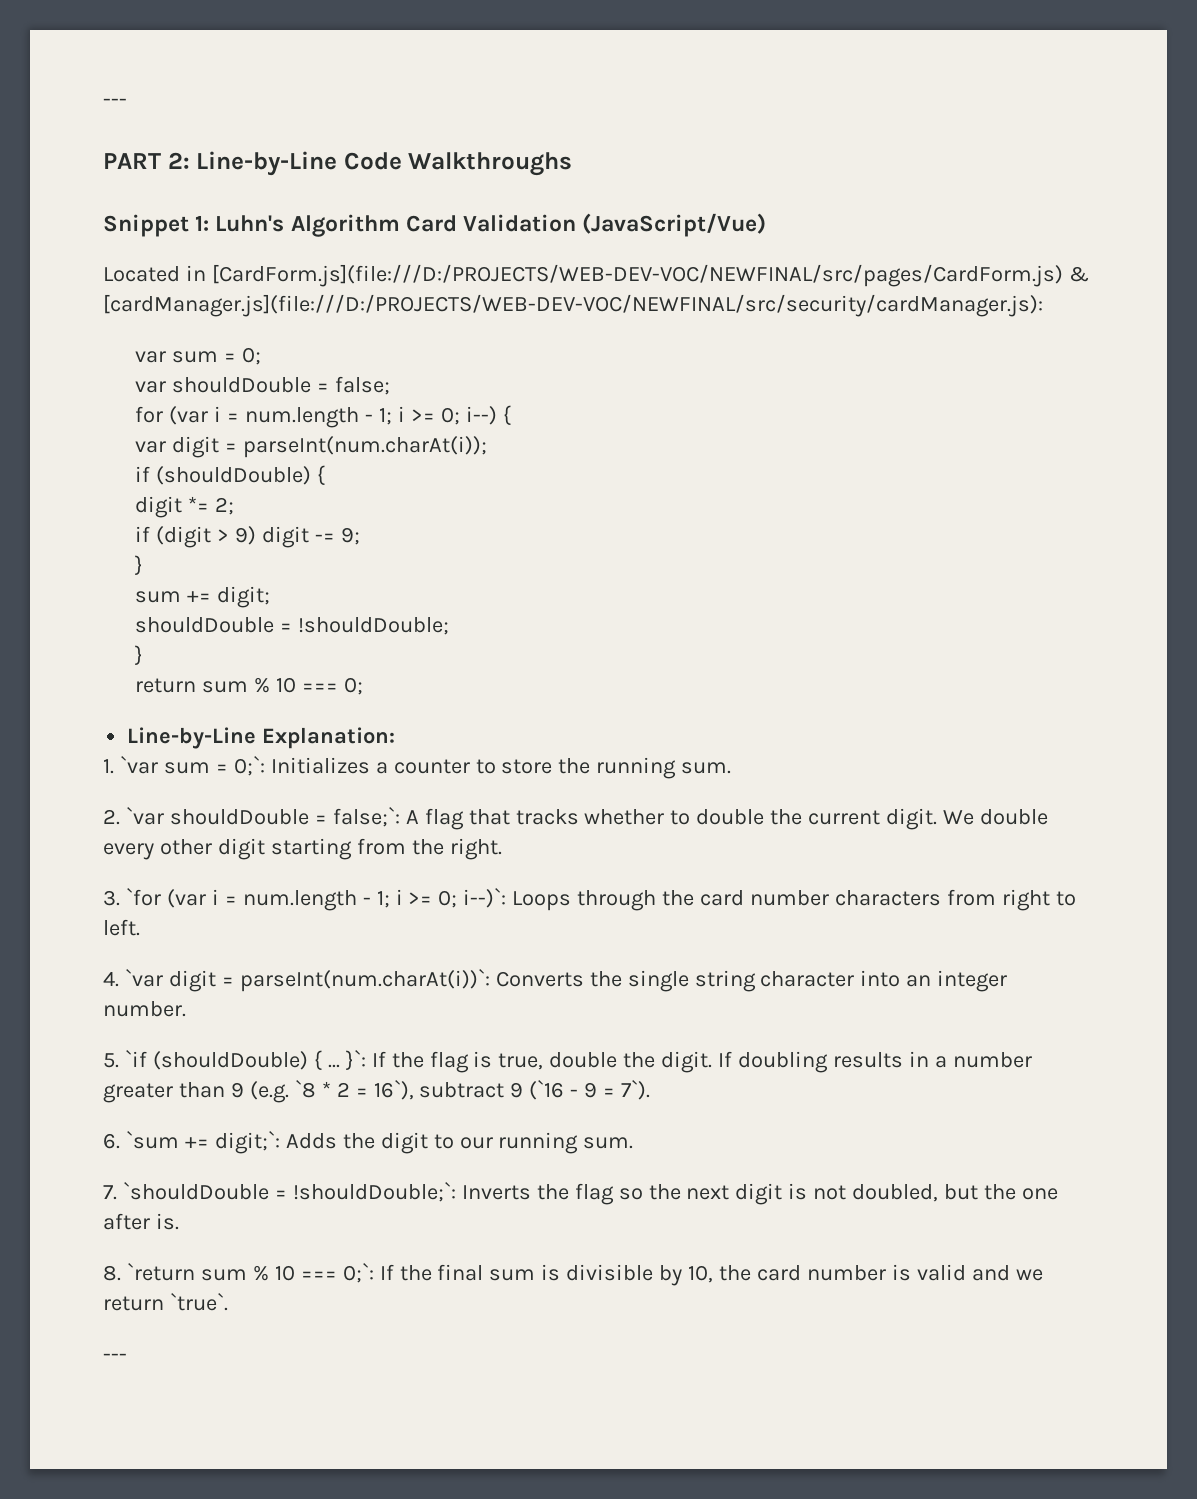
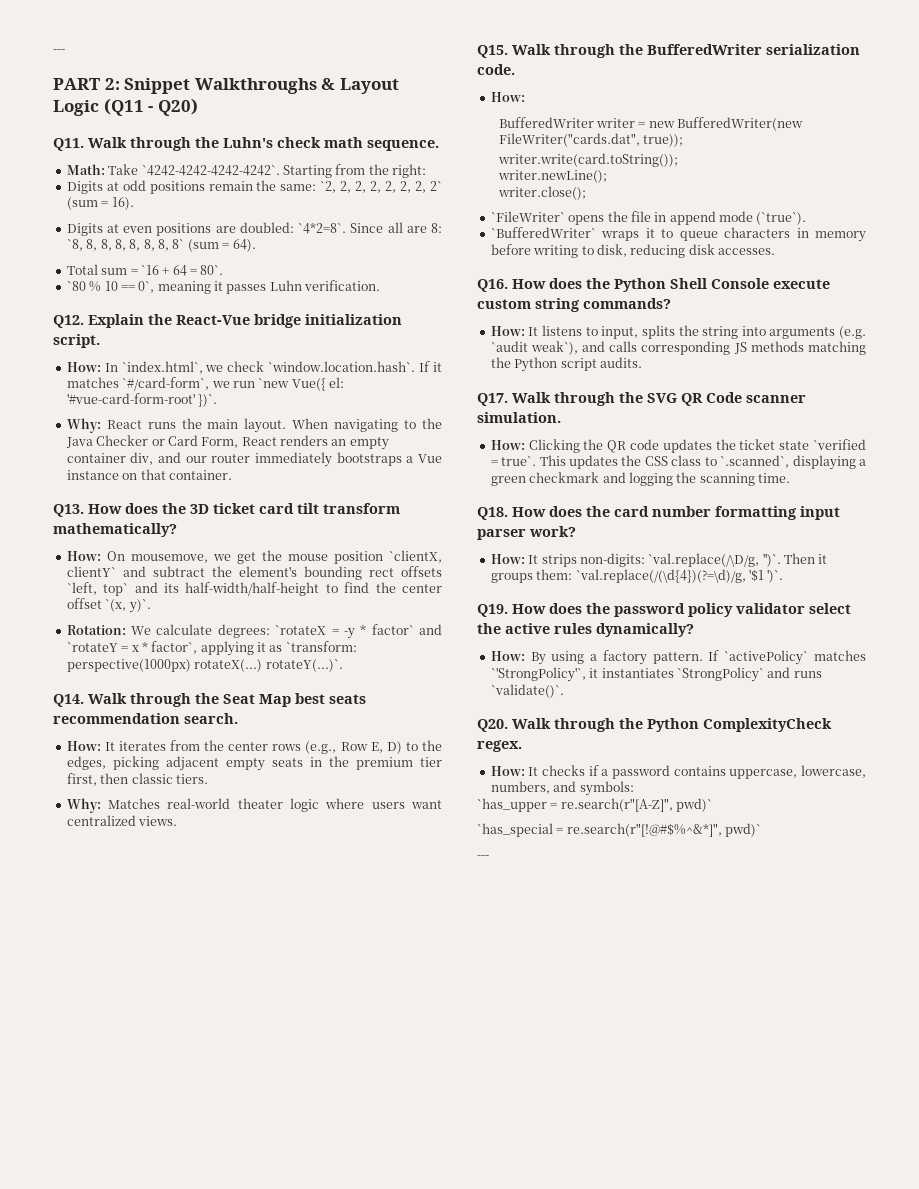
[196,151,402,176] Line-by-Line Code -> [124,78,191,94] Snippet
[103,213,767,237] [103,264,1089,287] [103,294,1043,317] [135,347,262,365] [135,376,391,395] [135,405,511,428] [135,436,488,458] [135,465,326,486] [135,496,235,518] [135,526,360,548] [135,555,144,576] [135,586,271,608] [135,617,450,635] [135,645,144,666] [135,677,363,695] [127,727,396,749] [103,756,732,779] [103,807,1049,830] [103,838,502,860] [103,888,1076,911] [103,919,140,936] [103,969,1008,992] [103,1001,186,1017] [103,1050,1032,1073] [103,1080,651,1103] [103,1131,634,1154] [103,1182,1059,1205] [103,1213,179,1230] [103,1263,1043,1286] [103,1293,228,1311] // Snippet 1: Luhn's Algorithm Card Validation (JavaScript/Vue) // Located in [CardForm.js](file:///D:/PROJECTS/WEB-DEV-VOC/NEWFINAL/src/pages/CardForm.js) & [cardManager.js](file:///D:/PROJECTS/WEB-DEV-VOC/NEWFINAL/src/security/cardManager.js): // var sum = 0; // var shouldDouble = false; // for (var i = num.length - 1; i >= 0; i--) { // var digit = parseInt(num.charAt(i)); // if (shouldDouble) { // digit *= 2; // if (digit > 9) digit -= 9; // } // sum += digit; // shouldDouble = !shouldDouble; // } // return sum % 10 === 0; // Line-by-Line Explanation: // 1. `var sum = 0;`: Initializes a counter to store the running sum. // 2. `var shouldDouble = false;`: A flag that tracks whether to double the current digit. We double every other digit starting from the right. // 3. `for (var i = num.length - 1; i >= 0; i--)`: Loops through the card number characters from right to left. // 4. `var digit = parseInt(num.charAt(i))`: Converts the single string character into an integer number. // 5. `if (shouldDouble) { ... }`: If the flag is true, double the digit. If doubling results in a number greater than 9 (e.g. `8 * 2 = 16`), subtract 9 (`16 - 9 = 7`). // 6. `sum += digit;`: Adds the digit to our running sum. // 7. `shouldDouble = !shouldDouble;`: Inverts the flag so the next digit is not doubled, but the one after is. // 8. `return sum % 10 === 0;`: If the final sum is divisible by 10, the card number is valid and we return `true`. -> [321,78,399,94] [53,98,198,116] [53,137,439,151] [66,164,426,178] [66,180,442,194] [66,197,134,210] [66,222,443,236] [66,239,256,252] [66,264,224,276] [66,280,381,294] [53,314,402,328] [53,334,100,348] [66,361,442,374] [66,377,344,391] [66,393,218,407] [66,418,443,433] [65,435,389,450] [66,452,442,467] [66,469,232,480] [53,503,400,517] [53,523,177,537] [66,550,442,564] [66,566,442,580] [66,582,442,596] [66,598,151,613] [66,624,442,639] [66,641,357,656] [66,659,343,672] [53,693,366,707] [53,713,238,724] [66,740,443,754] [66,756,442,771] [66,773,208,786] [66,798,442,813] [66,815,178,826] [477,44,860,58] [477,64,515,75] [490,92,525,102] [498,117,804,131] [498,133,683,147] [497,153,678,167] [497,170,607,183] [497,186,586,200] [490,211,807,225] [490,227,866,242] [490,244,775,258] [477,278,830,292] [477,298,671,312] [490,325,866,339] [490,341,866,355] [490,357,642,372] [477,392,806,406] [477,412,561,423] [490,439,866,453] [490,455,866,470] [490,472,790,486] [477,506,840,520] [477,526,576,540] [490,553,828,567] [490,569,784,583] [477,603,851,617] [477,623,694,637] [490,650,866,665] [490,667,822,682] [490,684,564,698] [477,718,832,732] [477,740,522,752] [490,765,866,779] [490,781,634,796] [477,798,713,812] [477,823,762,837] & Layout Logic (Q11 - Q20) // Q11. Walk through the Luhn's check math sequence. // Math: Take `4242-4242-4242-4242`. Starting from the right: // Digits at odd positions remain the same: `2, 2, 2, 2, 2, 2, 2, 2` (sum = 16). // Digits at even positions are doubled: `4*2=8`. Since all are 8: `8, 8, 8, 8, 8, 8, 8, 8` (sum = 64). // Total sum = `16 + 64 = 80`. // `80 % 10 == 0`, meaning it passes Luhn verification. // Q12. Explain the React-Vue bridge initialization script. // How: In `index.html`, we check `window.location.hash`. If it matches `#/card-form`, we run `new Vue({ el: '#vue-card-form-root' })`. // Why: React runs the main layout. When navigating to the Java Checker or Card Form, React renders an empty container div, and our router immediately bootstraps a Vue instance on that container. // Q13. How does the 3D ticket card tilt transform mathematically? // How: On mousemove, we get the mouse position `clientX, clientY` and subtract the element's bounding rect offsets `left, top` and its half-width/half-height to find the center offset `(x, y)`. // Rotation: We calculate degrees: `rotateX = -y * factor` and `rotateY = x * factor`, applying it as `transform: perspective(1000px) rotateX(...) rotateY(...)`. // Q14. Walk through the Seat Map best seats recommendation search. // How: It iterates from the center rows (e.g., Row E, D) to the edges, picking adjacent empty seats in the premium tier first, then classic tiers. // Why: Matches real-world theater logic where users want centralized views. // Q15. Walk through the BufferedWriter serialization code. // How: // BufferedWriter writer = new BufferedWriter(new FileWriter("cards.dat", true)); // writer.write(card.toString()); // writer.newLine(); // writer.close(); // `FileWriter` opens the file in append mode (`true`). // `BufferedWriter` wraps it to queue characters in memory before writing to disk, reducing disk accesses. // Q16. How does the Python Shell Console execute custom string commands? // How: It listens to input, splits the string into arguments (e.g. `audit weak`), and calls corresponding JS methods matching the Python script audits. // Q17. Walk through the SVG QR Code scanner simulation. // How: Clicking the QR code updates the ticket state `verified = true`. This updates the CSS class to `.scanned`, displaying a green checkmark and logging the scanning time. // Q18. How does the card number formatting input parser work? // How: It strips non-digits: `val.replace(/\D/g, '')`. Then it groups them: `val.replace(/(\d{4})(?=\d)/g, '$1 ')`. // Q19. How does the password policy validator select the active rules dynamically? // How: By using a factory pattern. If `activePolicy` matches `'StrongPolicy'`, it instantiates `StrongPolicy` and runs `validate()`. // Q20. Walk through the Python ComplexityCheck regex. // How: It checks if a password contains uppercase, lowercase, numbers, and symbols: // `has_upper = re.search(r"[A-Z]", pwd)` // `has_special = re.search(r"[!@#$%^&*]", pwd)`

